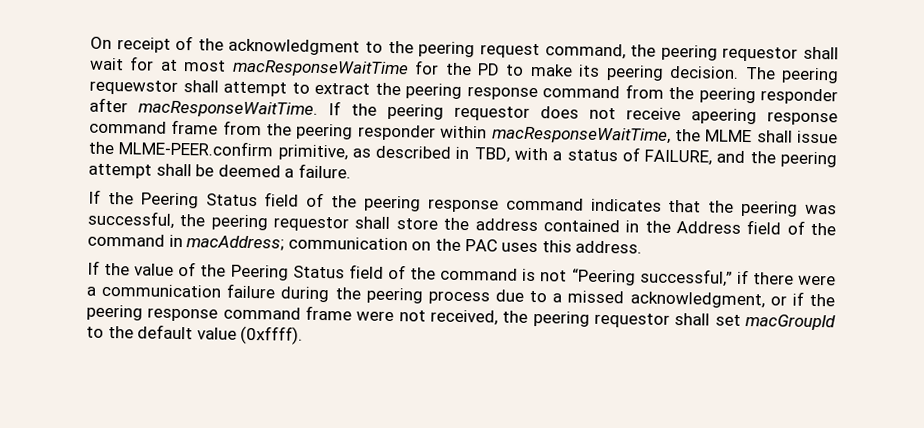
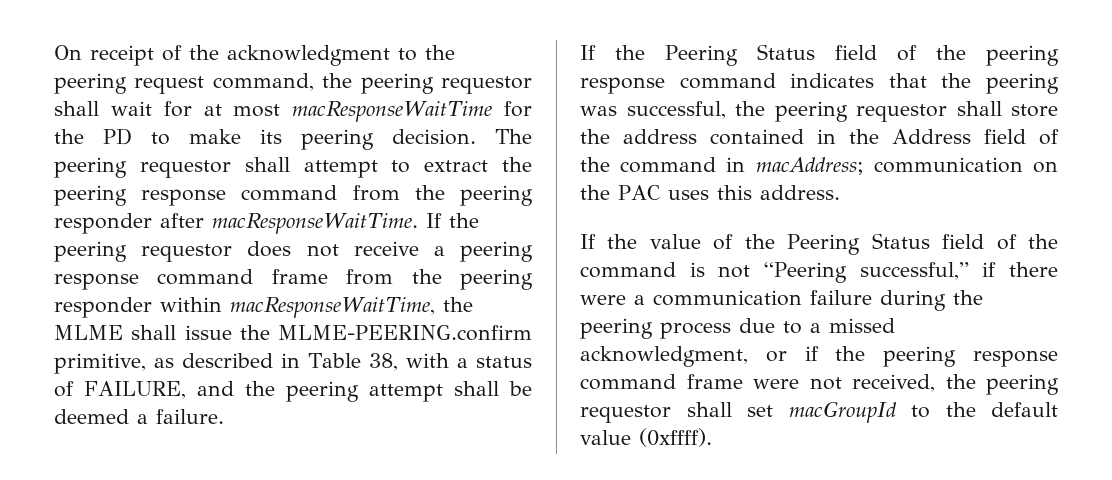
[89,79,178,95] requewstor -> [139,160,231,178] requestor
[691,108,757,125] apeering -> [433,241,533,262] a peering
[118,140,274,157] MLME-PEER.confirm -> [278,325,532,341] MLME-PEERING.confirm
[473,147,510,163] TBD, -> [308,353,398,371] Table 38,

